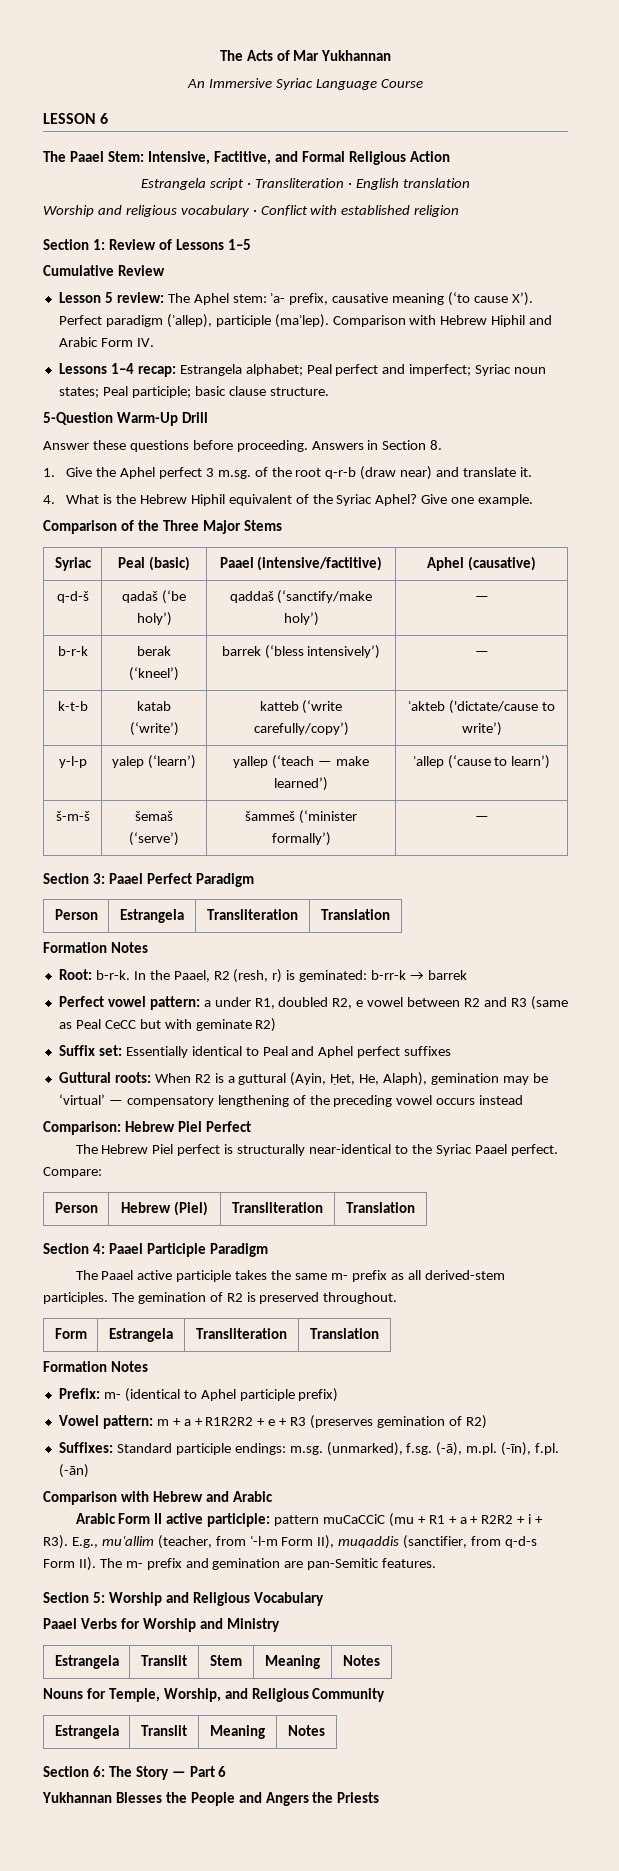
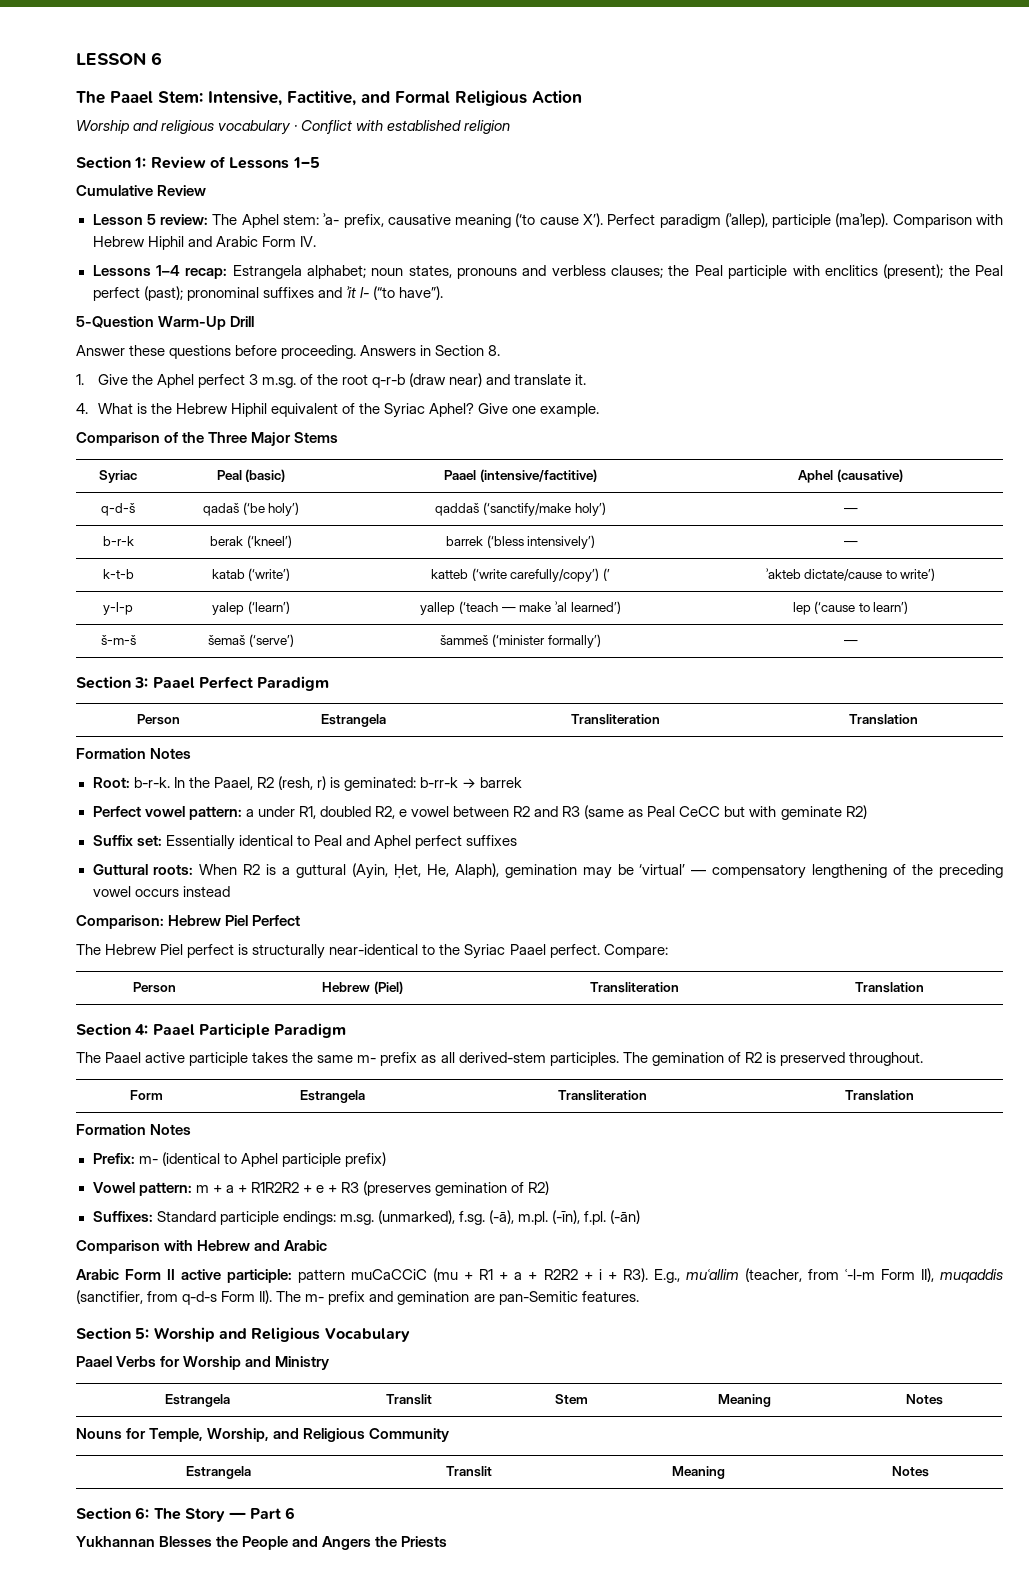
[219,50,392,61] [187,78,423,90] The Acts of Mar Yukhannan // An Immersive Syriac Language Course // -> (76, 58) none
[141,178,470,190] // Estrangela script · Transliteration · English translation -> (582, 96) none
[306,364,547,376] [58,386,329,398] Peal perfect and imperfect; Syriac noun states; Peal participle; basic clause structure. -> [371,264,1003,279] [92,286,443,301] noun states, pronouns and verbless clauses; the Peal participle with enclitics (present); the Peal perfect (past); pronominal suffixes and ʾit l- (“to have”).
(349, 729) none -> [602,568,610,581] (’
[449,700,538,714] ('dictate/cause -> [804,569,883,581] dictate/cause
(369, 761) none -> [554,601,567,612] ʾal
[412,756,444,768] ʾallep -> [792,602,811,615] lep

